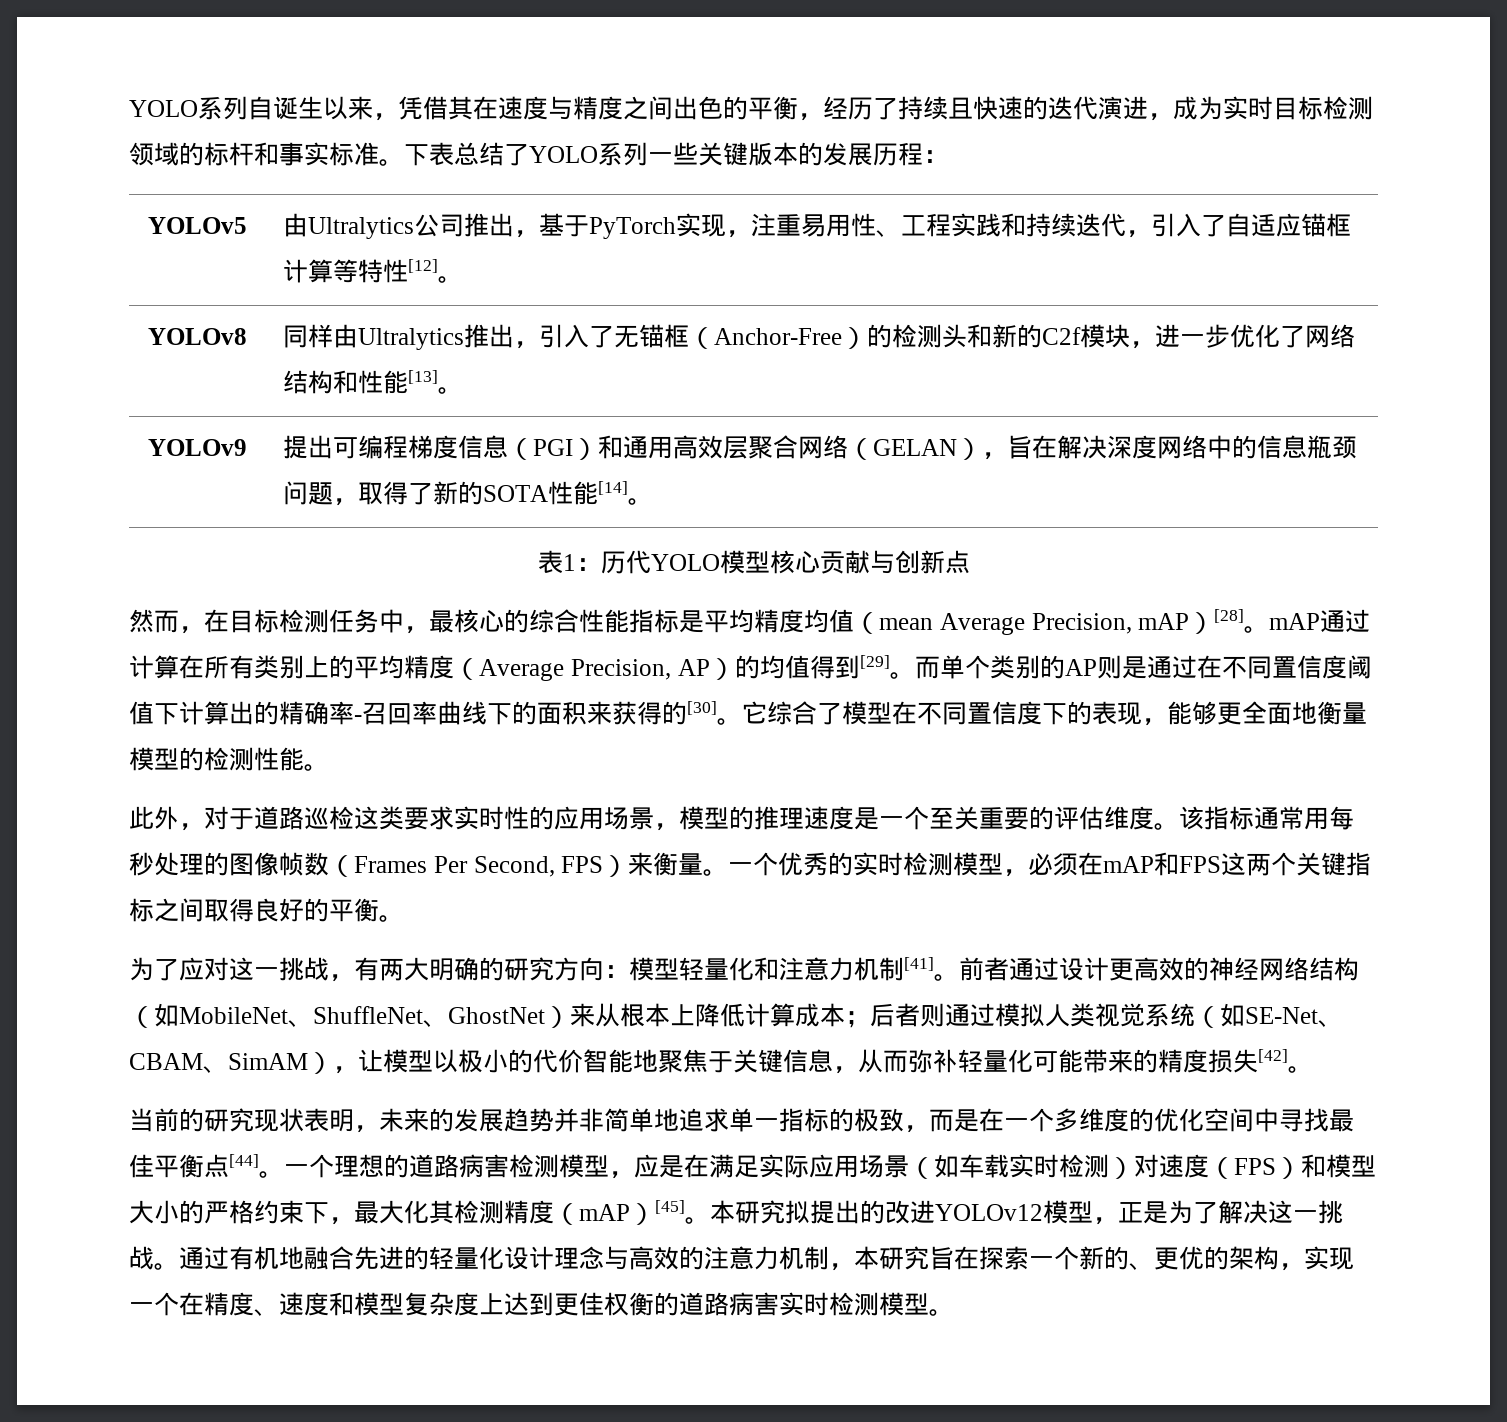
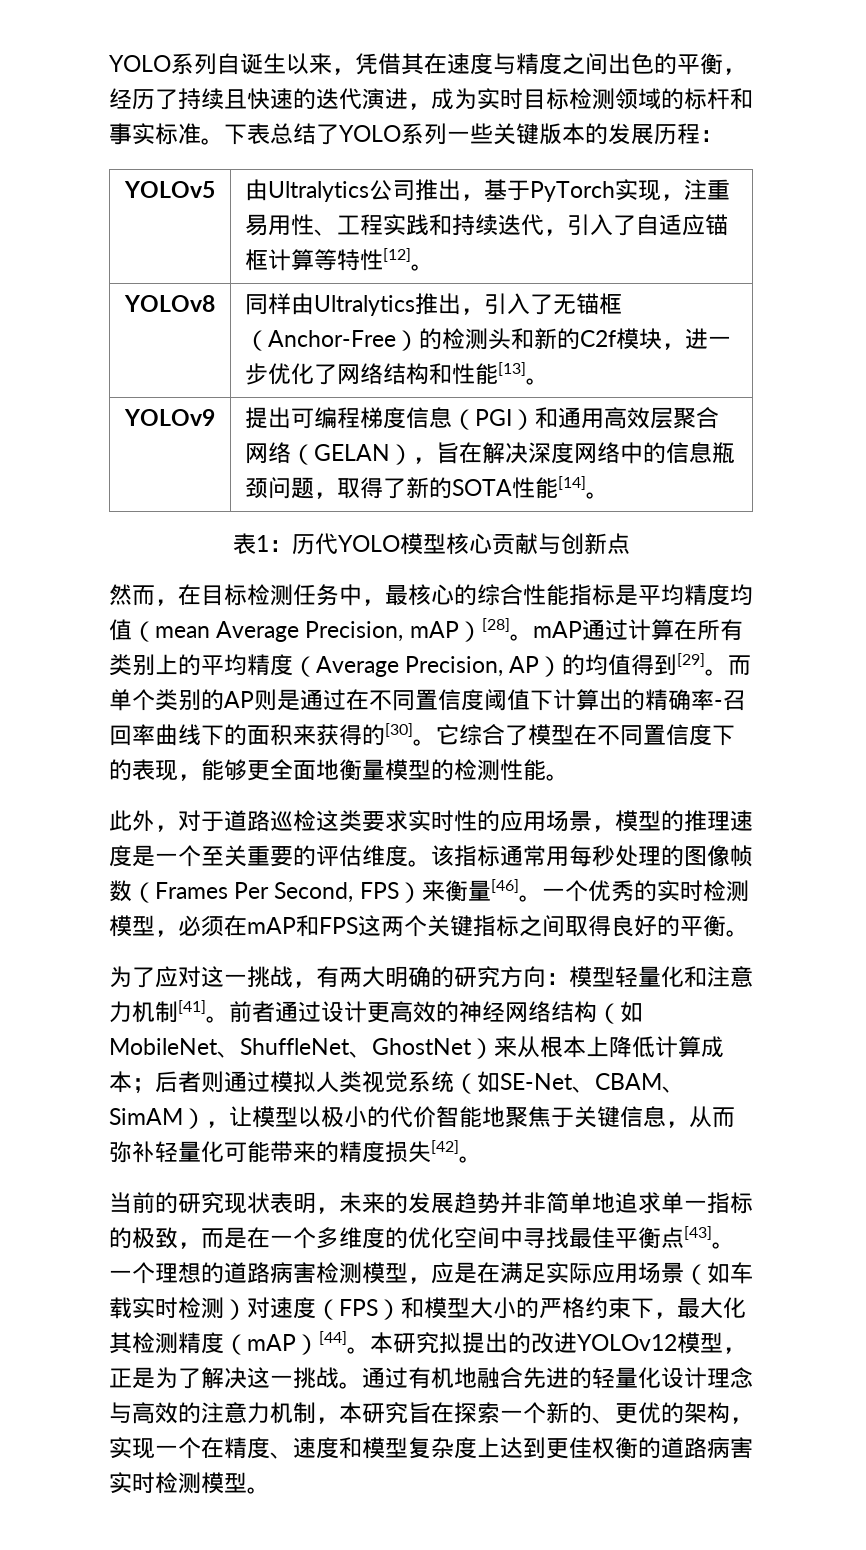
(704, 864) none -> [490,879,519,893] [46]
[229,1154,259,1168] [44] -> [684,1226,712,1240] [43]
[655,1200,685,1214] [45] -> [319,1331,347,1345] [44]

